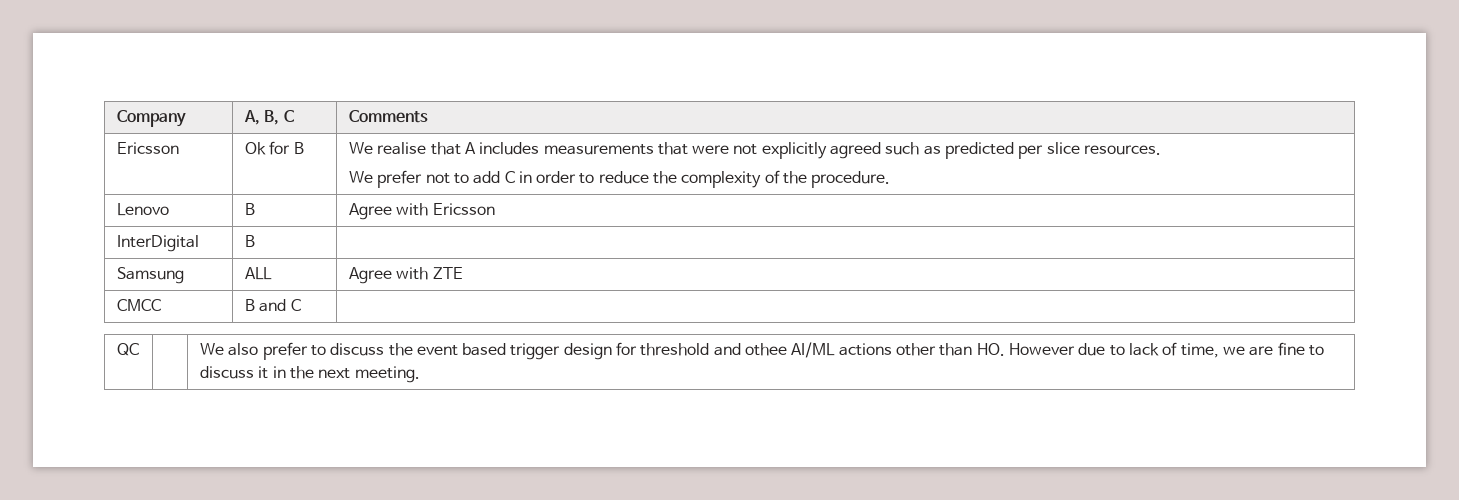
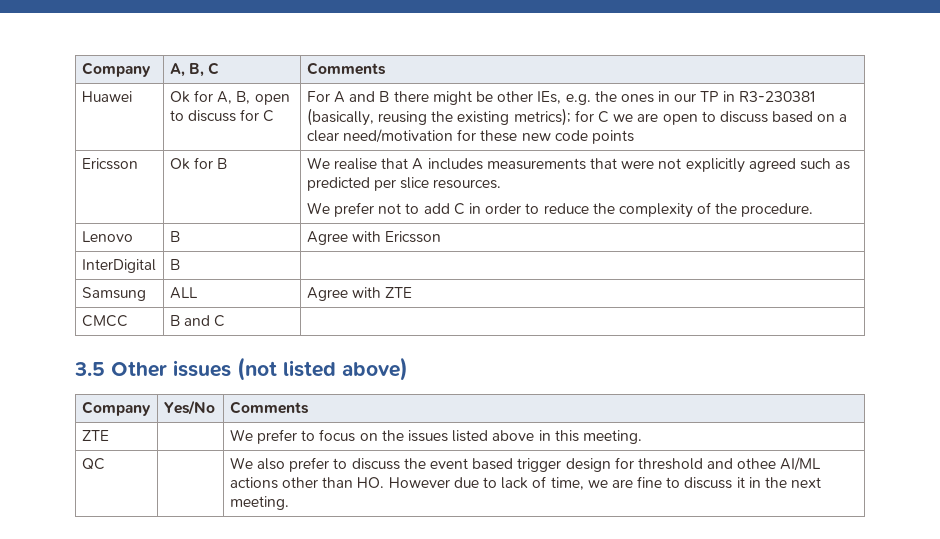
(428, 116) none -> [81,91,132,102] [169,90,290,105] [169,109,275,122] [306,91,815,105] [306,108,848,126] [306,129,634,144] // Huawei | Ok for A, B, open to discuss for C | For A and B there might be other IEs, e.g. the ones in our TP in R3-230381 (basically, reusing the existing metrics); for C we are open to discuss based on a clear need/motivation for these new code points
(301, 305) none -> [74,357,408,381] [81,401,151,416] [163,400,215,415] [229,401,309,414] [81,430,109,441] [229,429,642,444] // 3.5 Other issues (not listed above) // Company | Yes/No | Comments // ZTE | | We prefer to focus on the issues listed above in this meeting.

